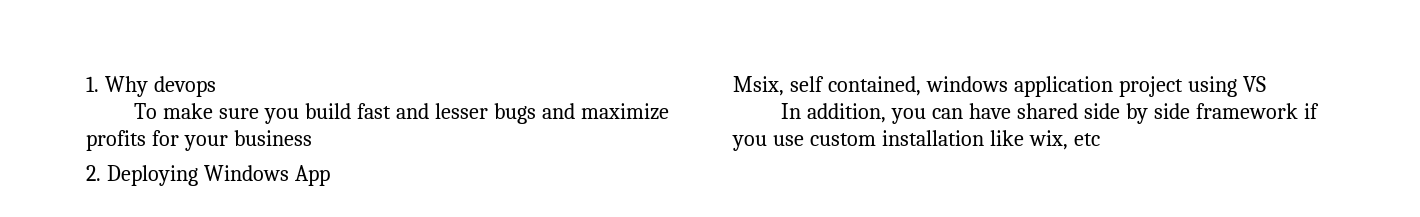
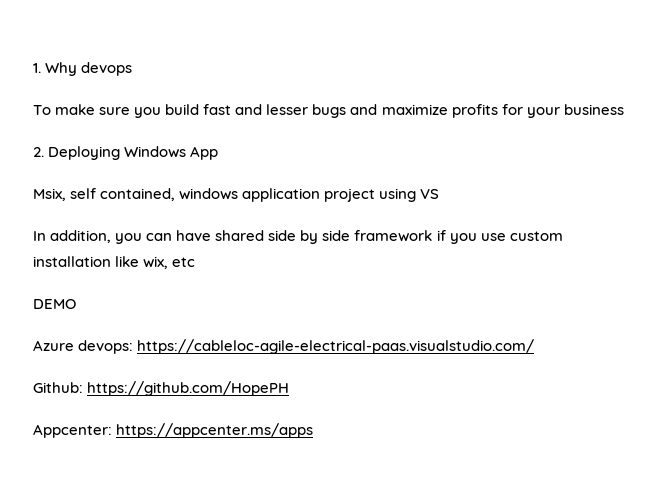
(1100, 139) none -> [33,299,76,309] [33,339,535,354] [33,381,290,396] [33,423,314,438] // DEMO // Azure devops: https://cableloc-agile-electrical-paas.visualstudio.com/ // Github: https://github.com/HopePH // Appcenter: https://appcenter.ms/apps

